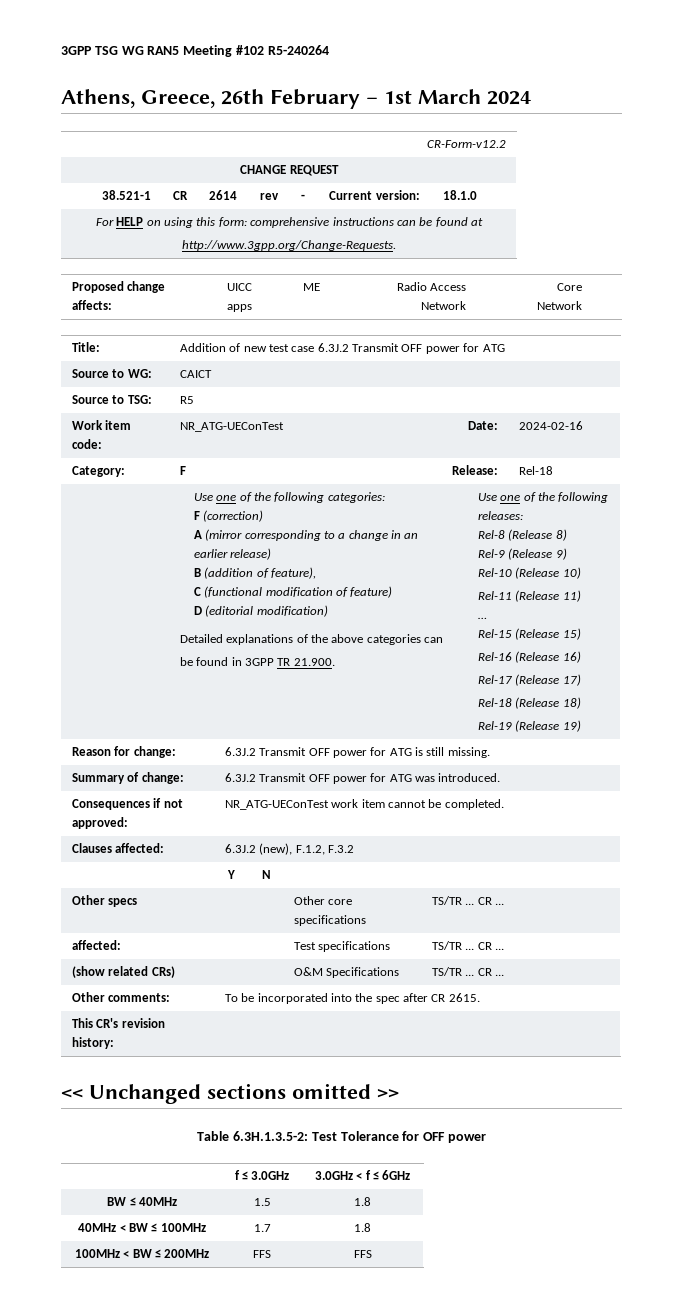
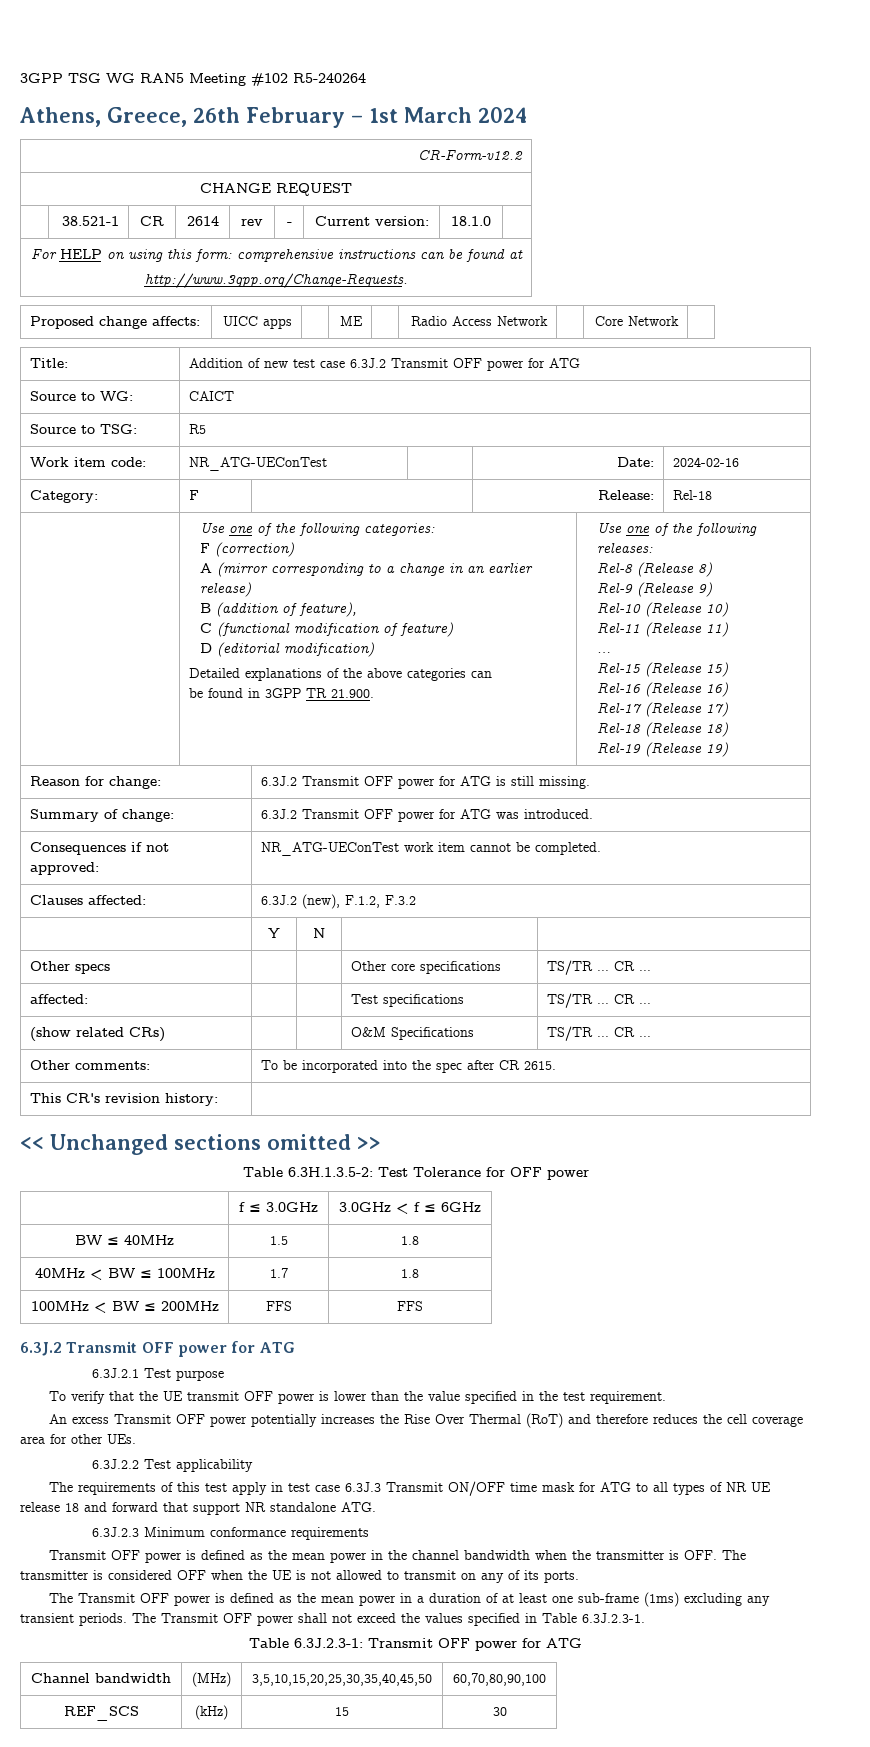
(372, 1254) none -> [20,1341,295,1357] [92,1368,225,1381] [49,1391,667,1404] [49,1413,804,1428] [20,1434,136,1444] [92,1459,254,1472] [49,1481,772,1496] [20,1502,376,1515] [92,1527,370,1540] [49,1550,747,1563] [20,1570,579,1583] [49,1592,771,1607] [20,1613,645,1626] [249,1638,582,1651] [31,1673,171,1683] [192,1672,231,1687] [252,1673,432,1686] [453,1673,546,1686] [63,1706,139,1721] [195,1705,228,1720] [335,1707,349,1716] [492,1707,507,1716] // 6.3J.2 Transmit OFF power for ATG // 6.3J.2.1 Test purpose // To verify that the UE transmit OFF power is lower than the value specified in the test requirement. // An excess Transmit OFF power potentially increases the Rise Over Thermal (RoT) and therefore reduces the cell coverage area for other UEs. // 6.3J.2.2 Test applicability // The requirements of this test apply in test case 6.3J.3 Transmit ON/OFF time mask for ATG to all types of NR UE release 18 and forward that support NR standalone ATG. // 6.3J.2.3 Minimum conformance requirements // Transmit OFF power is defined as the mean power in the channel bandwidth when the transmitter is OFF. The transmitter is considered OFF when the UE is not allowed to transmit on any of its ports. // The Transmit OFF power is defined as the mean power in a duration of at least one sub-frame (1ms) excluding any transient periods. The Transmit OFF power shall not exceed the values specified in Table 6.3J.2.3-1. // Table 6.3J.2.3-1: Transmit OFF power for ATG // Channel bandwidth | (MHz) | 3,5,10,15,20,25,30,35,40,45,50 | 60,70,80,90,100 // REF_SCS | (kHz) | 15 | 30

